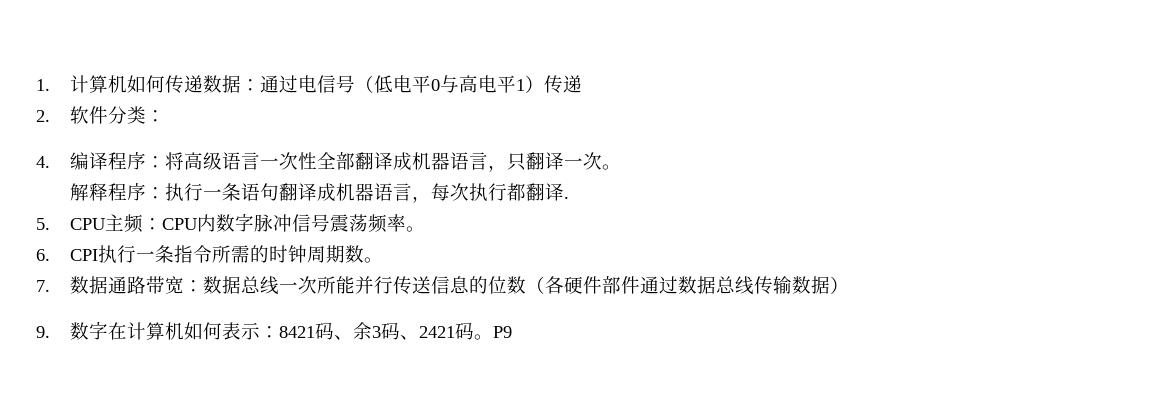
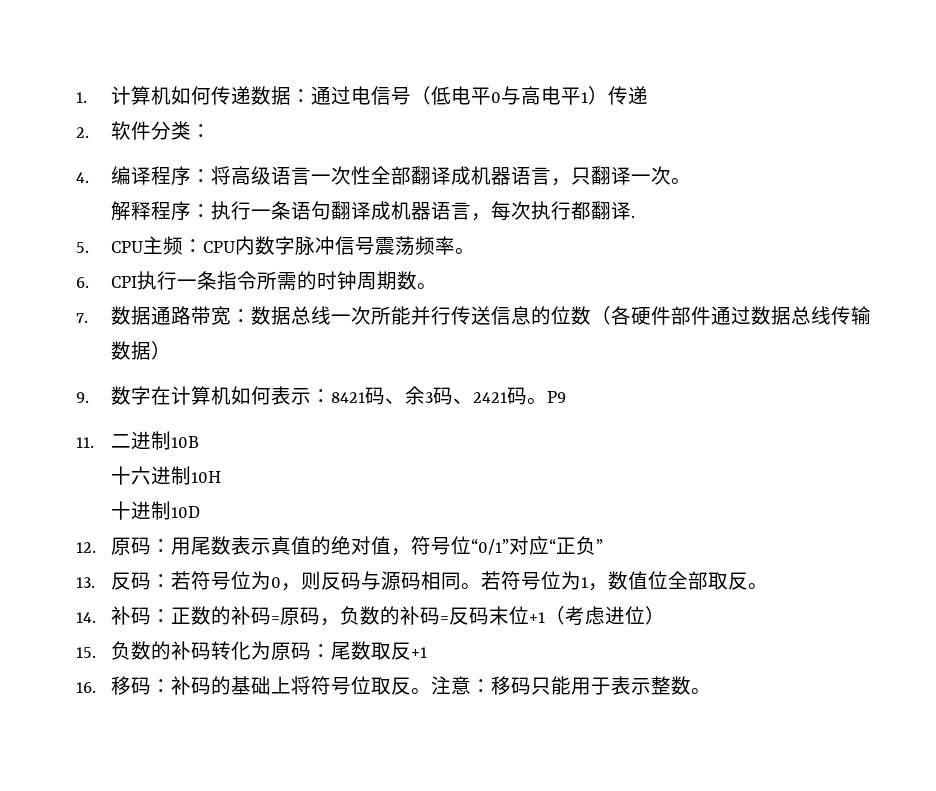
(513, 332) none -> [76,431,200,450] [111,466,222,485] [111,501,201,520] [76,536,604,556] [76,571,769,591] [76,606,666,626] [76,641,428,660] [76,676,712,695] // 11.二进制10B // 十六进制10H // 十进制10D // 12.原码：用尾数表示真值的绝对值，符号位“0/1”对应“正负” // 13.反码：若符号位为0，则反码与源码相同。若符号位为1，数值位全部取反。 // 14.补码：正数的补码=原码，负数的补码=反码末位+1（考虑进位） // 15.负数的补码转化为原码：尾数取反+1 // 16.移码：补码的基础上将符号位取反。注意：移码只能用于表示整数。

